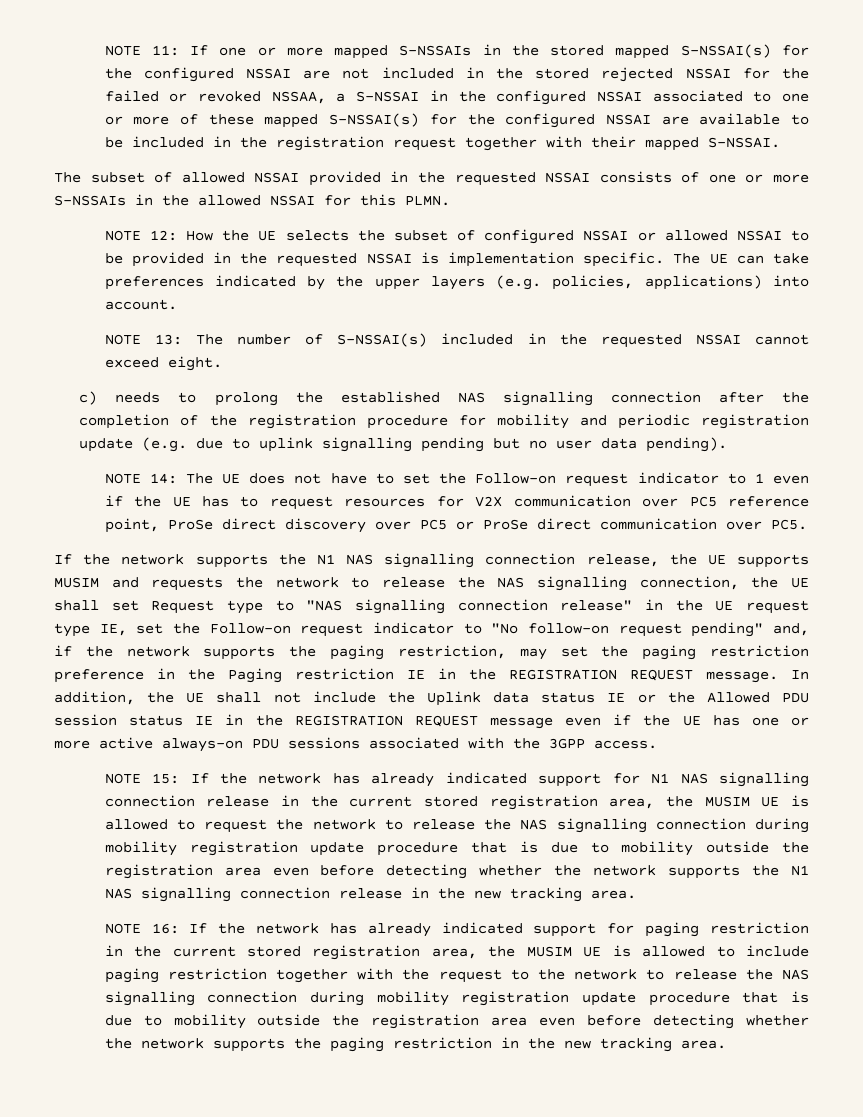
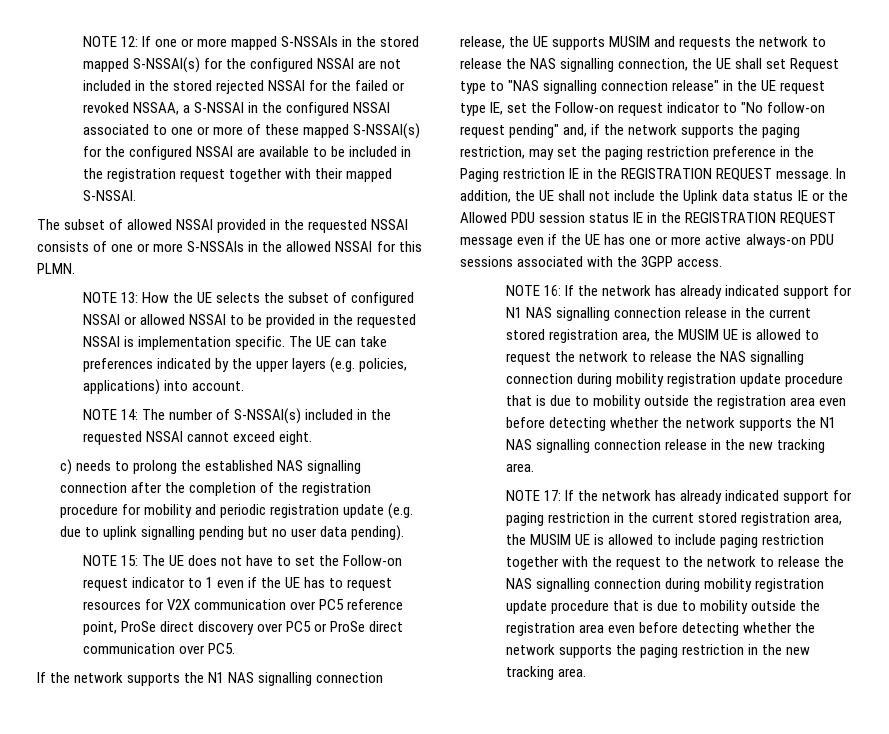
[104,45,179,56] NOTE 11: -> [82,36,138,47] NOTE 12:
[149,230,177,241] 12: -> [120,292,138,303] 13:
[154,334,182,345] 13: -> [120,409,138,420] 14:
[149,473,177,484] 14: -> [120,555,138,566] 15:
[152,773,180,784] 15: -> [543,285,561,296] 16:
[151,923,179,934] 16: -> [543,490,561,501] 17:

